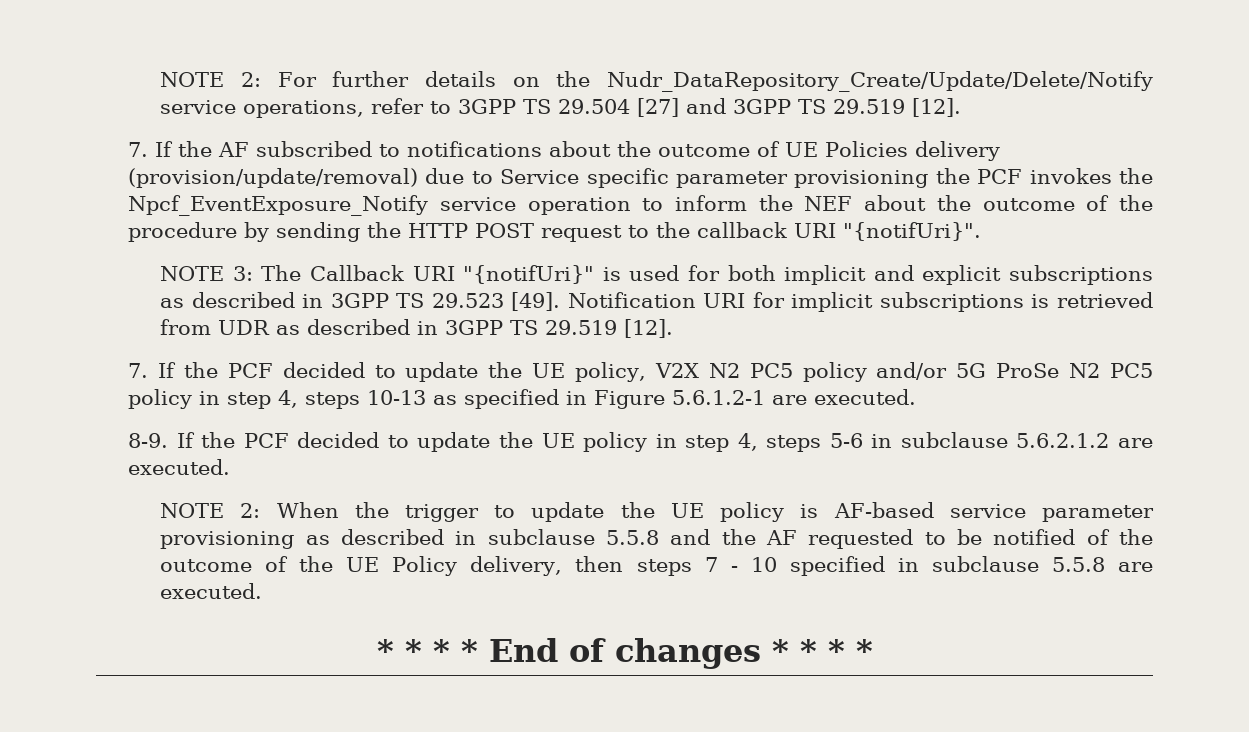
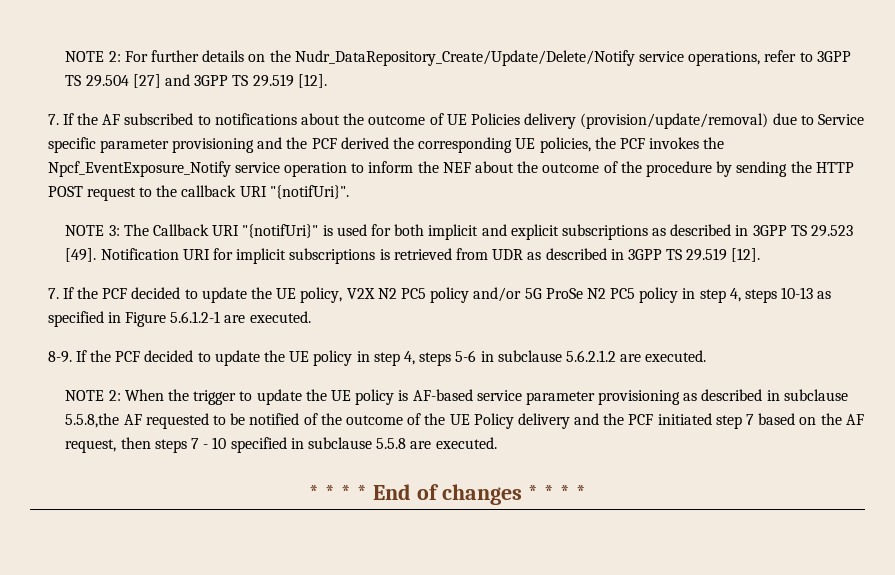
(929, 179) none -> [257,137,591,153] and the PCF derived the corresponding UE policies,
[605,529,756,545] 5.5.8 and the -> [65,413,120,428] 5.5.8,the
[470,556,563,576] delivery, -> [517,413,864,429] [65,439,117,453] delivery and the PCF initiated step 7 based on the AF request,

